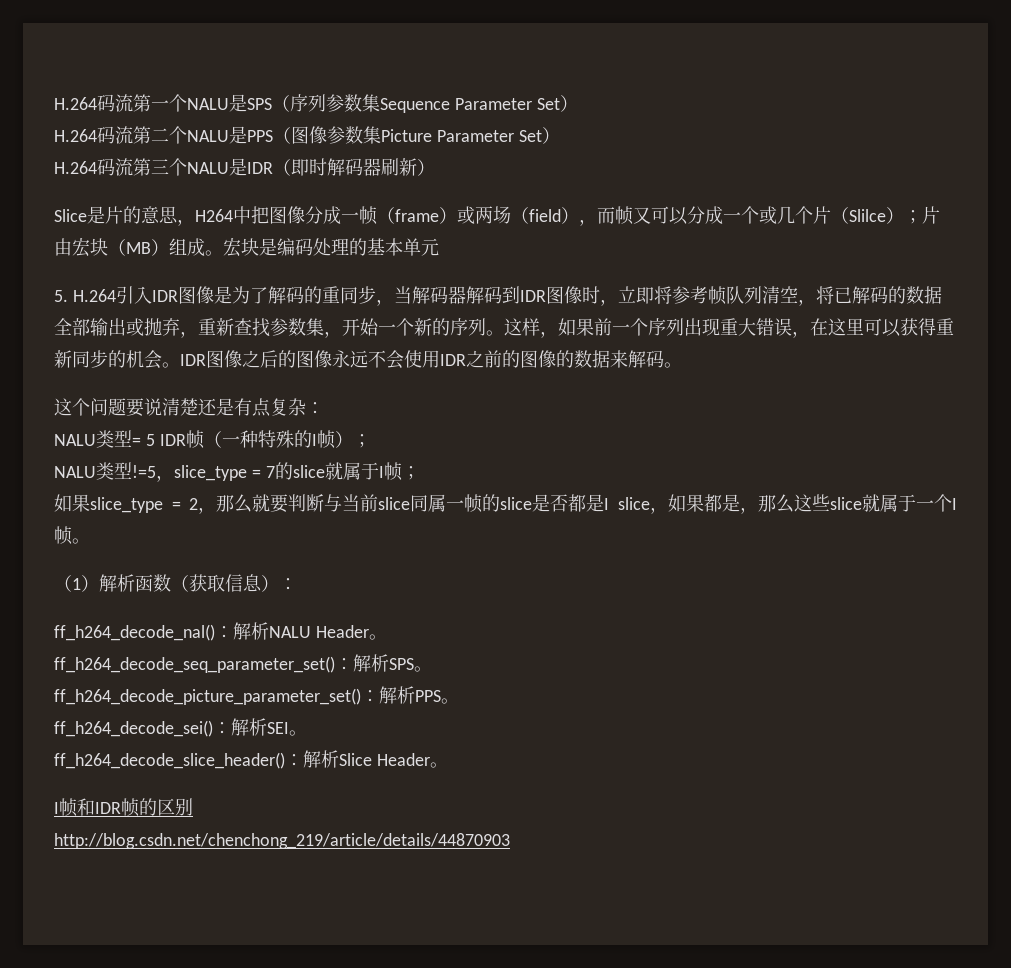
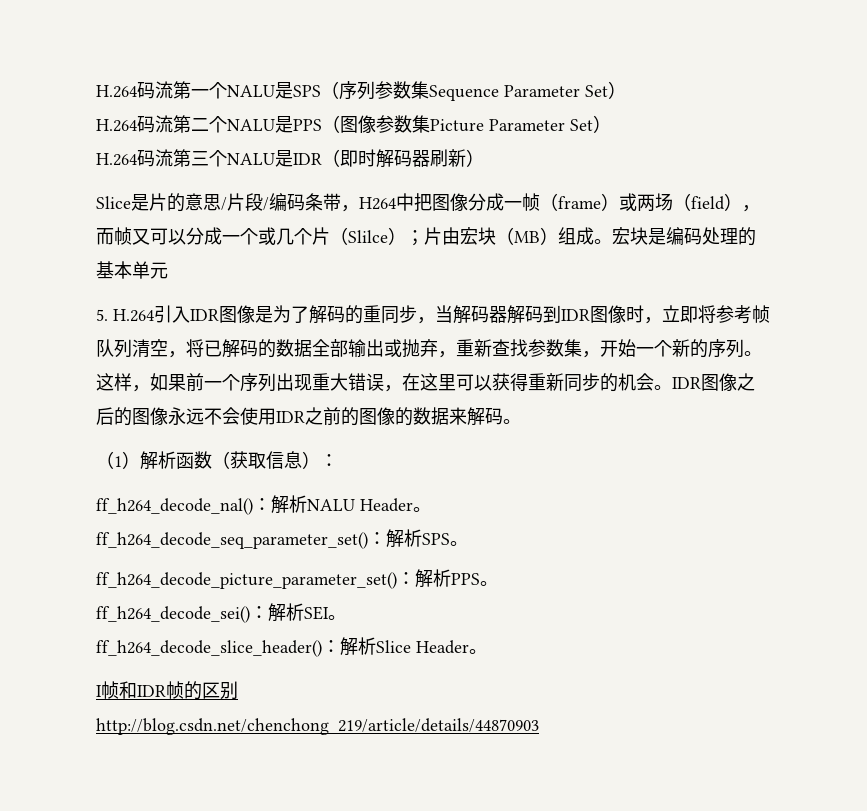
(178, 215) none -> [221,193,341,211] /片段/编码条带
[54,398,324,417] [54,430,371,449] [54,462,420,482] [54,494,957,514] [54,526,90,545] // 这个问题要说清楚还是有点复杂： // NALU类型= 5 IDR帧（一种特殊的I帧）； // NALU类型!=5，slice_type = 7的slice就属于I帧； // 如果slice_type = 2，那么就要判断与当前slice同属一帧的slice是否都是I slice，如果都是，那么这些slice就属于一个I帧。 -> (521, 421) none

